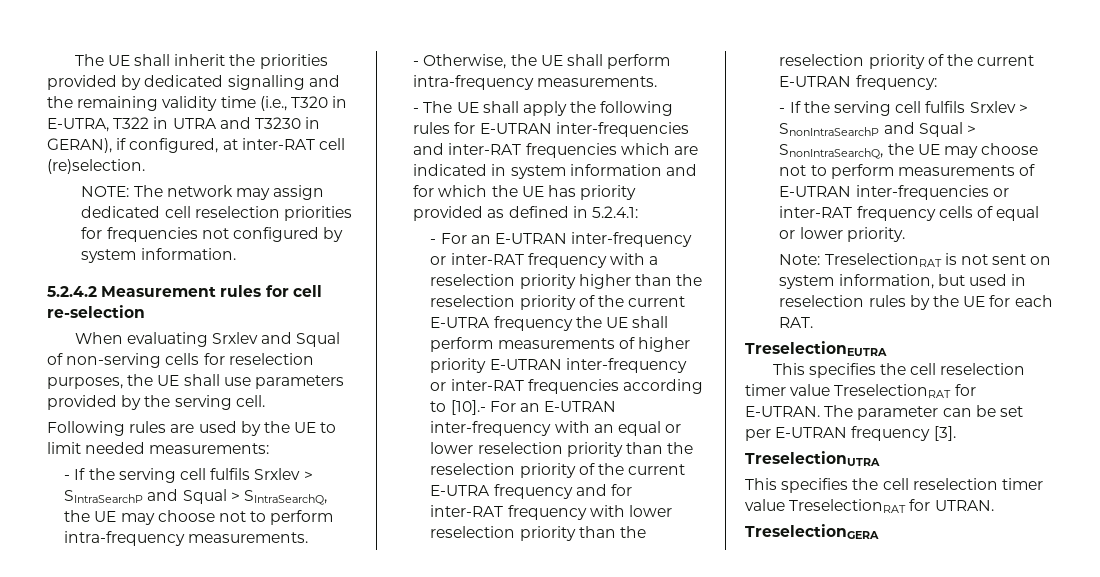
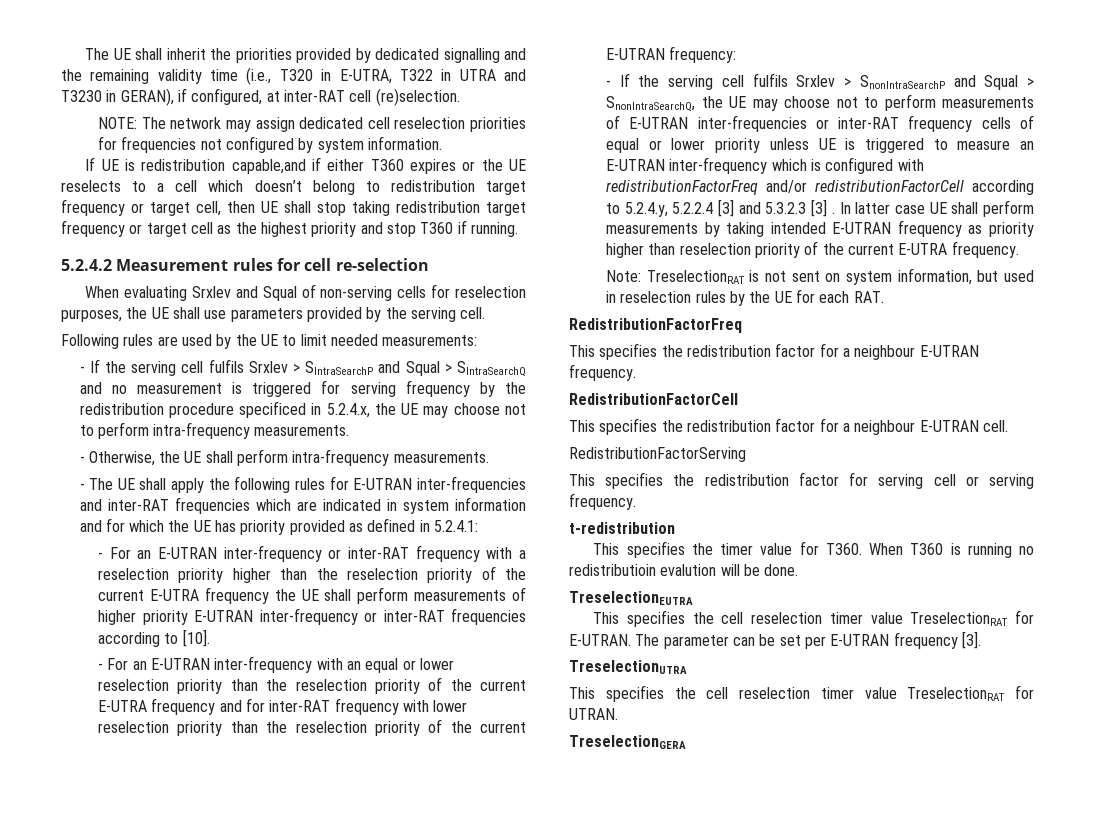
(236, 254) none -> [85,157,526,174] [61,180,526,195] [61,199,526,216] [61,220,518,237] // If UE is redistribution capable,and if either T360 expires or the UE reselects to a cell which doesn’t belong to redistribution target frequency or target cell, then UE shall stop taking redistribution target frequency or target cell as the highest priority and stop T360 if running.
[243,490,327,505] SIntraSearchQ, -> [457,361,526,377] [79,380,527,397] [79,401,370,418] SIntraSearchQ and no measurement is triggered for serving frequency by the redistribution procedure specificed in 5.2.4.x,
[450,400,486,415] [10].- -> [182,629,210,647] [98,663,104,670] [10]. // -
[846,227,905,242] priority. -> [715,138,1034,153] [606,157,924,174] [606,180,1034,195] [606,199,1034,217] [606,220,1034,237] [606,241,1019,258] priority unless UE is triggered to measure an E-UTRAN inter-frequency which is configured with redistributionFactorFreq and/or redistributionFactorCell according to 5.2.4.y, 5.2.2.4 [3] and 5.3.2.3 [3] . In latter case UE shall perform measurements by taking intended E-UTRAN frequency as priority higher than reselection priority of the current E-UTRA frequency.
(814, 322) none -> [569,318,742,333] [569,343,979,360] [569,364,636,381] [569,393,738,405] [569,418,1008,435] [569,447,746,462] [569,472,1034,489] [569,493,636,510] [569,522,675,534] [593,541,1034,558] [569,564,799,576] // RedistributionFactorFreq // This specifies the redistribution factor for a neighbour E-UTRAN frequency. // RedistributionFactorCell // This specifies the redistribution factor for a neighbour E-UTRAN cell. // RedistributionFactorServing // This specifies the redistribution factor for serving cell or serving frequency. // t-redistribution // This specifies the timer value for T360. When T360 is running no redistributioin evalution will be done.

